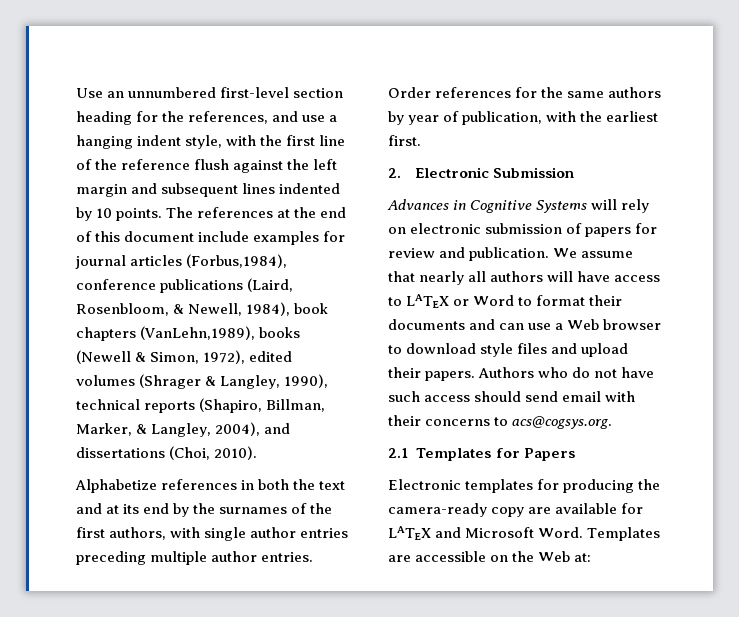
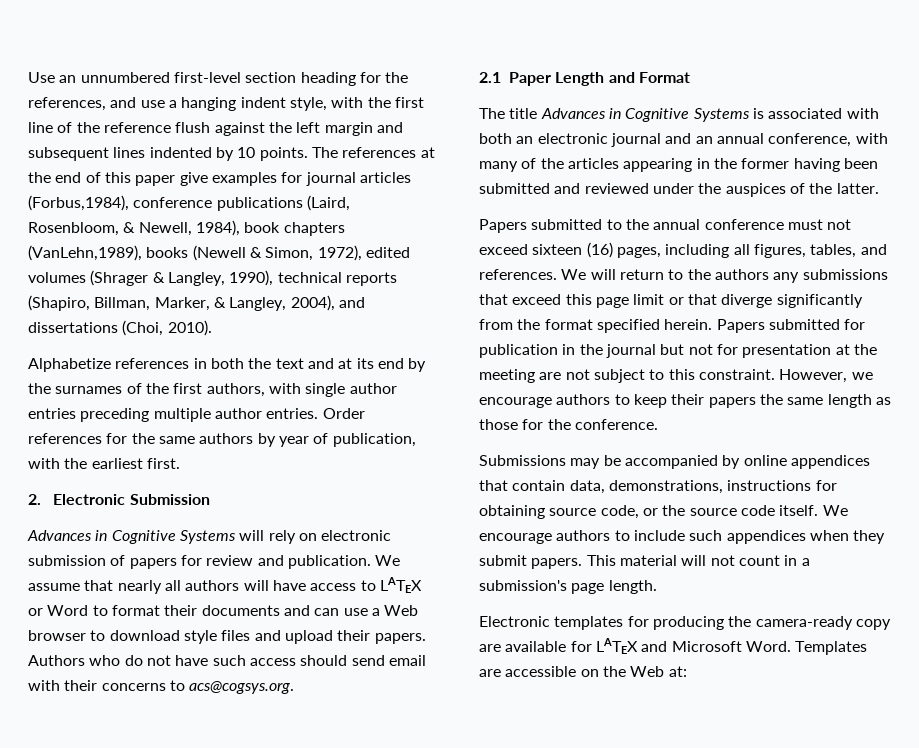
[124,231,250,242] document include -> [135,172,208,186] paper give
[415,448,575,461] Templates for Papers -> [509,72,690,86] [479,108,879,122] [479,133,888,147] [479,158,878,172] [479,183,879,197] [479,219,852,233] [479,242,887,258] [479,269,888,283] [479,294,863,308] [479,319,866,333] [479,344,877,358] [479,369,873,383] [479,394,891,408] [479,419,658,430] [479,455,870,469] [479,480,837,494] [479,505,848,519] [479,530,886,544] [479,555,810,569] [479,580,657,594] Paper Length and Format // The title Advances in Cognitive Systems is associated with both an electronic journal and an annual conference, with many of the articles appearing in the former having been submitted and reviewed under the auspices of the latter. // Papers submitted to the annual conference must not exceed sixteen (16) pages, including all figures, tables, and references. We will return to the authors any submissions that exceed this page limit or that diverge significantly from the format specified herein. Papers submitted for publication in the journal but not for presentation at the meeting are not subject to this constraint. However, we encourage authors to keep their papers the same length as those for the conference. // Submissions may be accompanied by online appendices that contain data, demonstrations, instructions for obtaining source code, or the source code itself. We encourage authors to include such appendices when they submit papers. This material will not count in a submission's page length.

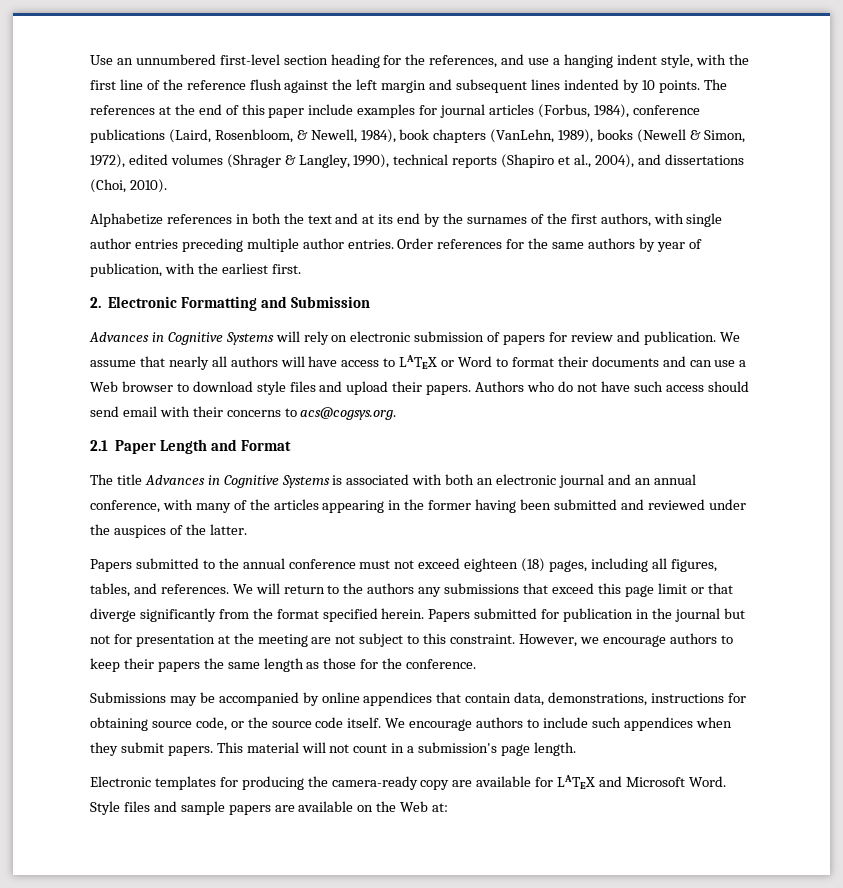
[179,172,208,186] give -> [308,104,354,115] include
[28,195,129,211] (Forbus,1984), -> [537,104,629,118] (Forbus, 1984),
[28,245,142,261] (VanLehn,1989), -> [490,129,594,143] (VanLehn, 1989),
[28,295,287,311] (Shapiro, Billman, Marker, & Langley, -> [501,154,592,168] (Shapiro et al.,
(126, 499) none -> [181,296,288,311] Formatting and
[532,242,613,258] sixteen (16) -> [464,558,546,572] eighteen (18)
[795,641,868,655] [479,666,577,677] Templates are accessible -> [90,801,354,815] Style files and sample papers are available

